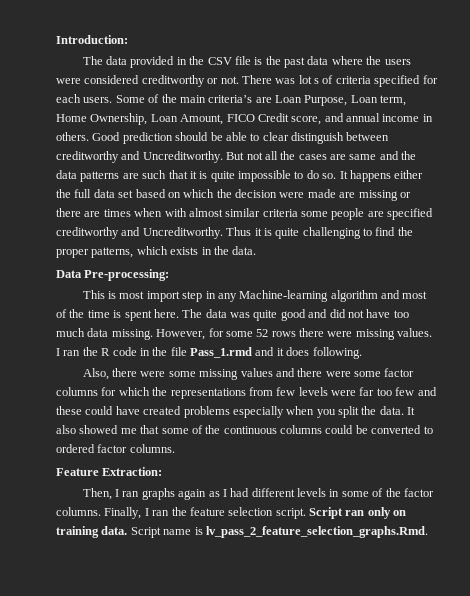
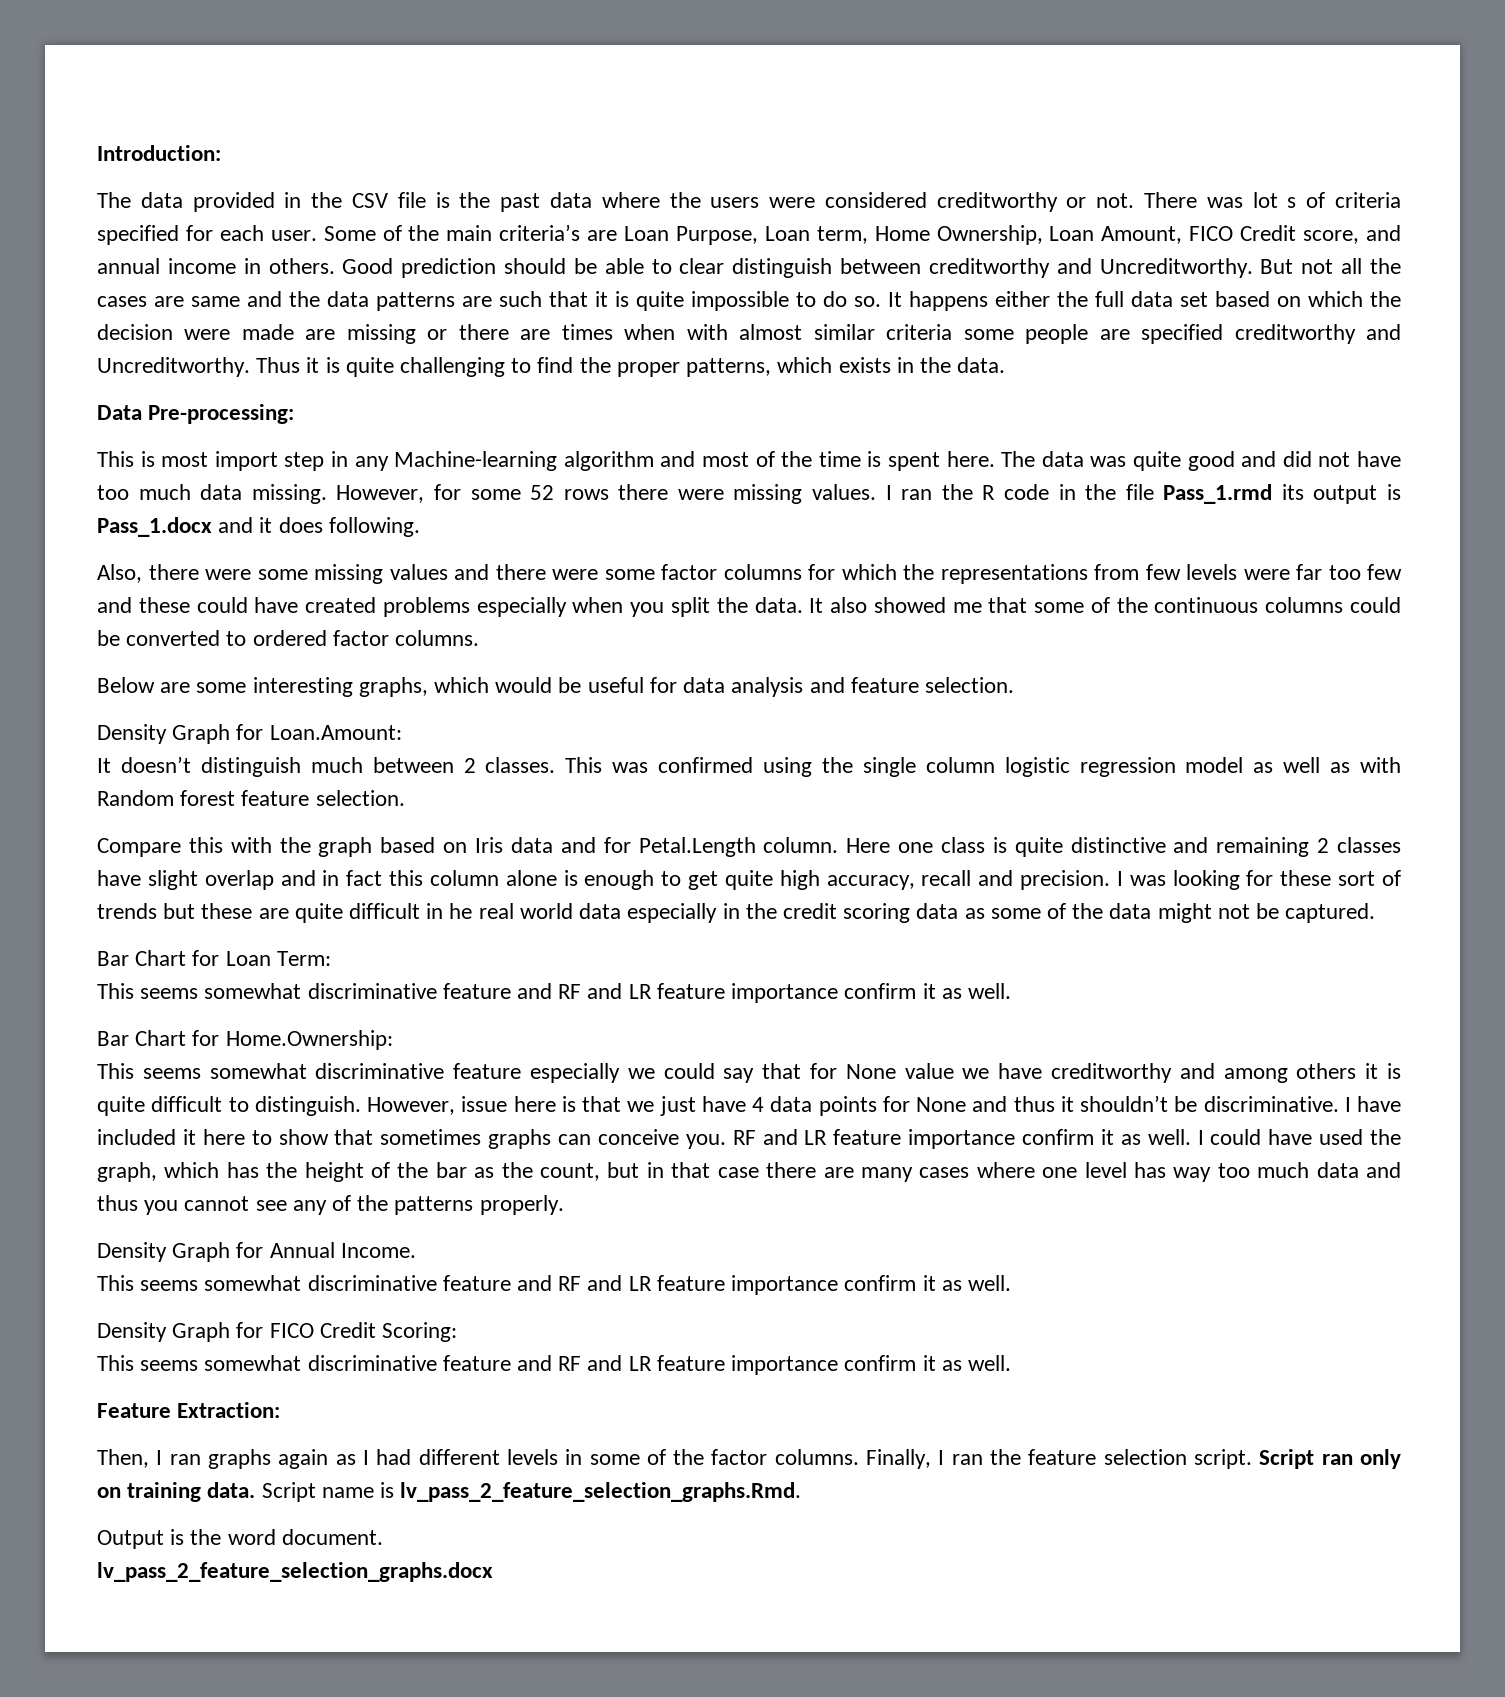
[83,97,113,103] users. -> [270,230,317,241] user.
(252, 352) none -> [1281,484,1401,504] [97,517,212,537] its output is Pass_1.docx
(175, 448) none -> [97,677,1014,697] [97,724,402,744] [97,756,1402,777] [97,790,405,806] [97,837,1401,857] [97,870,1401,890] [97,903,1376,923] [97,950,331,966] [97,983,1011,1003] [97,1030,393,1050] [97,1063,1401,1083] [97,1095,1401,1116] [97,1129,1401,1149] [97,1162,1401,1182] [97,1195,564,1215] [97,1242,416,1262] [97,1275,1011,1295] [97,1322,458,1342] [97,1355,1011,1375] // Below are some interesting graphs, which would be useful for data analysis and feature selection. // Density Graph for Loan.Amount: // It doesn’t distinguish much between 2 classes. This was confirmed using the single column logistic regression model as well as with Random forest feature selection. // Compare this with the graph based on Iris data and for Petal.Length column. Here one class is quite distinctive and remaining 2 classes have slight overlap and in fact this column alone is enough to get quite high accuracy, recall and precision. I was looking for these sort of trends but these are quite difficult in he real world data especially in the credit scoring data as some of the data might not be captured. // Bar Chart for Loan Term: // This seems somewhat discriminative feature and RF and LR feature importance confirm it as well. // Bar Chart for Home.Ownership: // This seems somewhat discriminative feature especially we could say that for None value we have creditworthy and among others it is quite difficult to distinguish. However, issue here is that we just have 4 data points for None and thus it shouldn’t be discriminative. I have included it here to show that sometimes graphs can conceive you. RF and LR feature importance confirm it as well. I could have used the graph, which has the height of the bar as the count, but in that case there are many cases where one level has way too much data and thus you cannot see any of the patterns properly. // Density Graph for Annual Income. // This seems somewhat discriminative feature and RF and LR feature importance confirm it as well. // Density Graph for FICO Credit Scoring: // This seems somewhat discriminative feature and RF and LR feature importance confirm it as well.
(428, 532) none -> [97,1529,383,1549] [97,1562,493,1582] // Output is the word document. // lv_pass_2_feature_selection_graphs.docx

